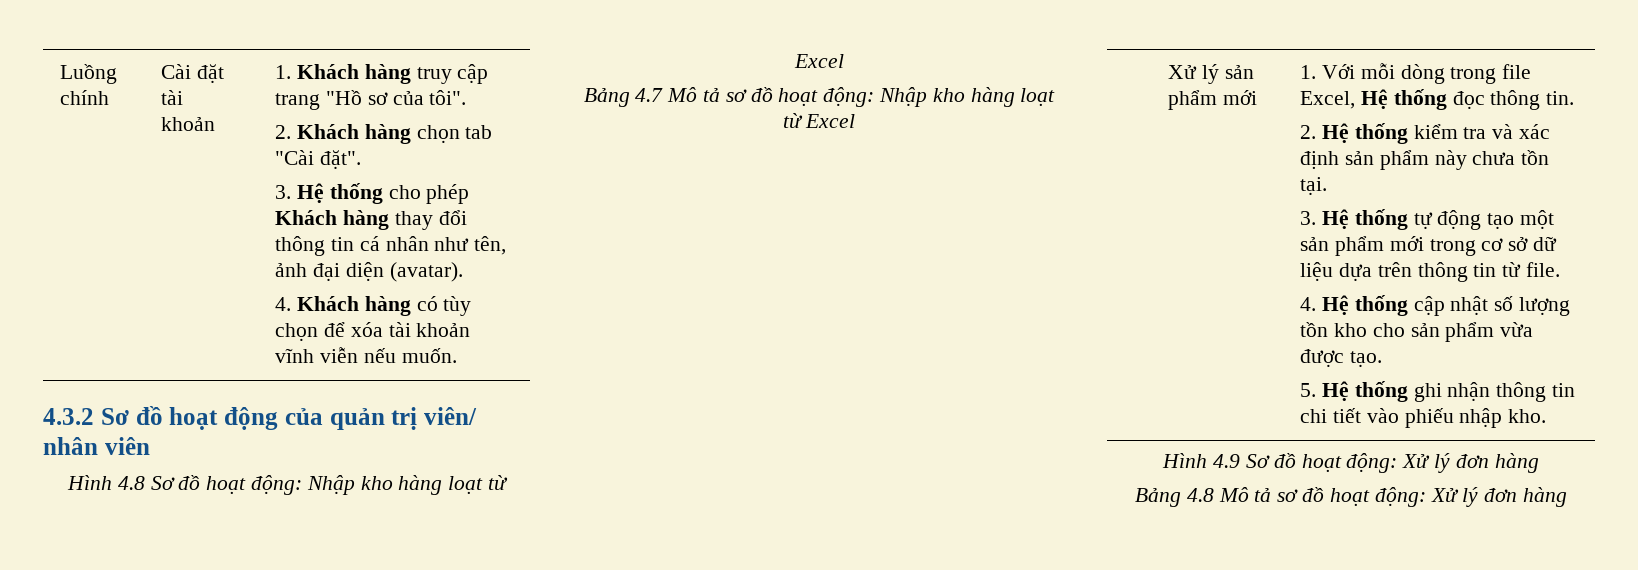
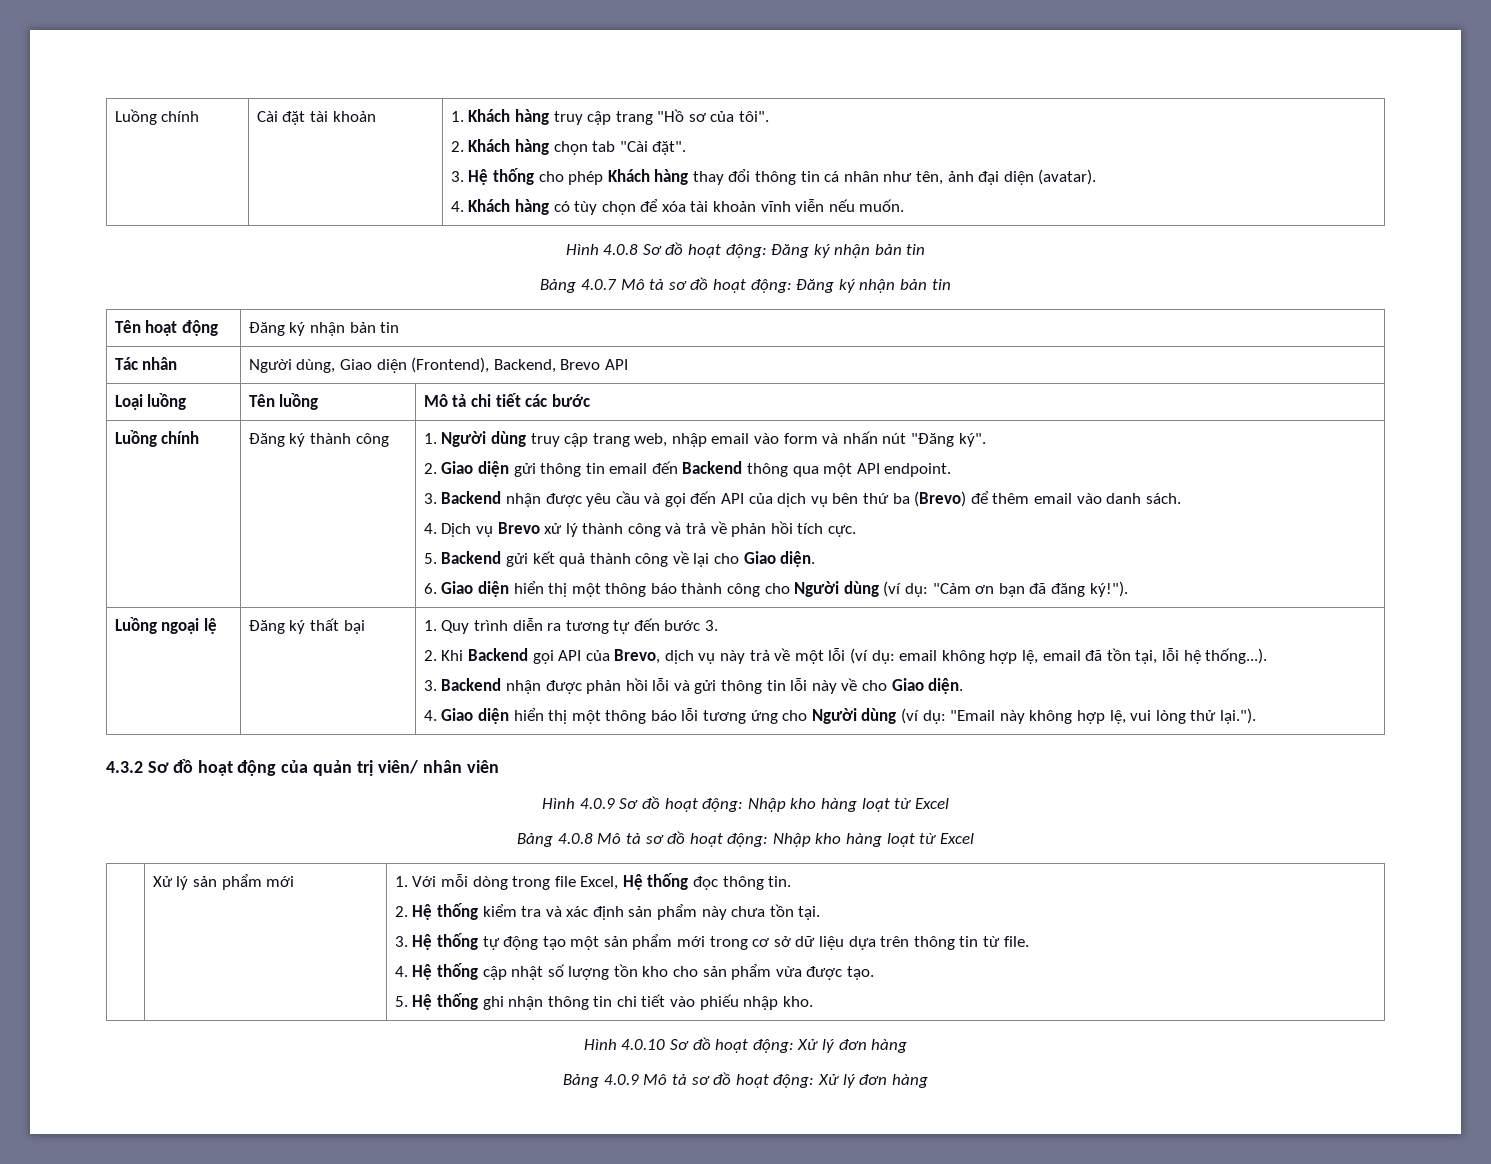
(457, 355) none -> [565,242,926,258] [540,277,951,293] [114,320,218,336] [248,322,400,336] [114,357,178,370] [248,357,628,373] [114,393,187,410] [248,393,319,410] [423,393,590,407] [114,430,200,447] [248,433,389,447] [423,431,986,447] [423,461,952,477] [423,491,1181,507] [423,521,857,537] [423,551,816,567] [423,581,1128,597] [114,617,217,634] [248,618,365,634] [423,618,719,634] [423,648,1268,664] [423,678,964,694] [423,708,1256,724] // Hình 4.0.8 Sơ đồ hoạt động: Đăng ký nhận bản tin // Bảng 4.0.7 Mô tả sơ đồ hoạt động: Đăng ký nhận bản tin // Tên hoạt động | Đăng ký nhận bản tin // Tác nhân | Người dùng, Giao diện (Frontend), Backend, Brevo API // Loại luồng | Tên luồng | Mô tả chi tiết các bước // Luồng chính | Đăng ký thành công | 1. Người dùng truy cập trang web, nhập email vào form và nhấn nút "Đăng ký". // 2. Giao diện gửi thông tin email đến Backend thông qua một API endpoint. // 3. Backend nhận được yêu cầu và gọi đến API của dịch vụ bên thứ ba (Brevo) để thêm email vào danh sách. // 4. Dịch vụ Brevo xử lý thành công và trả về phản hồi tích cực. // 5. Backend gửi kết quả thành công về lại cho Giao diện. // 6. Giao diện hiển thị một thông báo thành công cho Người dùng (ví dụ: "Cảm ơn bạn đã đăng ký!"). // Luồng ngoại lệ | Đăng ký thất bại | 1. Quy trình diễn ra tương tự đến bước 3. // 2. Khi Backend gọi API của Brevo, dịch vụ này trả về một lỗi (ví dụ: email không hợp lệ, email đã tồn tại, lỗi hệ thống...). // 3. Backend nhận được phản hồi lỗi và gửi thông tin lỗi này về cho Giao diện. // 4. Giao diện hiển thị một thông báo lỗi tương ứng cho Người dùng (ví dụ: "Email này không hợp lệ, vui lòng thử lại.").
[117,476,145,490] 4.8 -> [579,798,615,809] 4.0.9
[635,88,664,102] 4.7 -> [557,833,593,844] 4.0.8
[1213,454,1241,468] 4.9 -> [621,1039,666,1050] 4.0.10
[1186,488,1214,502] 4.8 -> [603,1074,639,1085] 4.0.9

